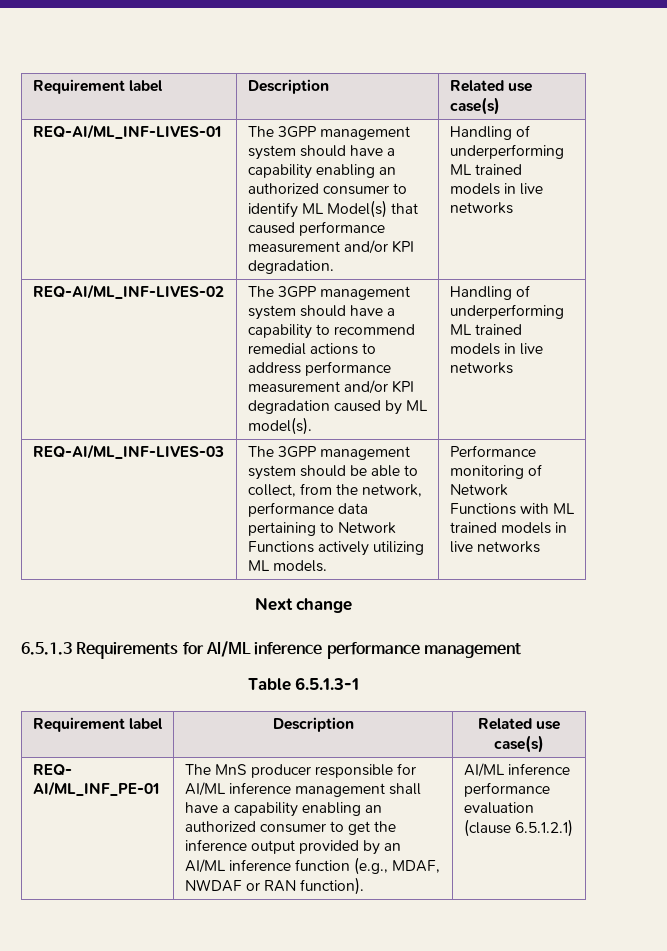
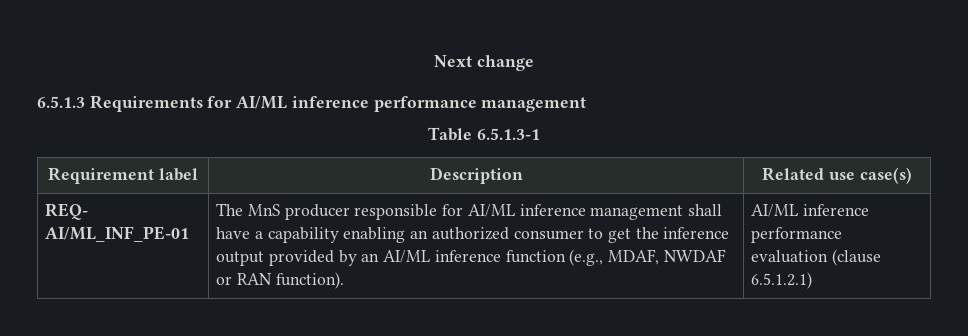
[32,79,163,94] [247,79,329,94] [449,80,532,92] [449,97,500,115] [32,124,221,139] [247,126,410,140] [247,145,396,160] [247,164,396,179] [247,183,407,195] [247,200,419,218] [247,221,385,236] [247,240,414,254] [247,260,334,274] [449,125,530,140] [449,144,564,159] [449,164,522,175] [449,183,543,195] [449,202,513,214] [32,284,224,299] [247,286,410,300] [247,305,396,320] [247,324,415,339] [247,343,376,355] [247,361,391,376] [247,380,414,394] [247,400,429,415] [247,417,312,435] [449,285,530,300] [449,304,564,319] [449,324,522,335] [449,343,543,355] [449,362,513,374] [32,444,224,459] [247,446,410,460] [247,465,419,480] [247,483,423,497] [247,502,368,517] [247,522,396,536] [247,541,424,556] [247,560,327,572] [449,445,536,457] [449,464,542,479] [449,484,508,496] [449,503,575,515] [449,522,567,534] [449,541,540,553] Requirement label | Description | Related use case(s) // REQ-AI/ML_INF-LIVES-01 | The 3GPP management system should have a capability enabling an authorized consumer to identify ML Model(s) that caused performance measurement and/or KPI degradation. | Handling of underperforming ML trained models in live networks // REQ-AI/ML_INF-LIVES-02 | The 3GPP management system should have a capability to recommend remedial actions to address performance measurement and/or KPI degradation caused by ML model(s). | Handling of underperforming ML trained models in live networks // REQ-AI/ML_INF-LIVES-03 | The 3GPP management system should be able to collect, from the network, performance data pertaining to Network Functions actively utilizing ML models. | Performance monitoring of Network Functions with ML trained models in live networks // -> (434, 61) none

